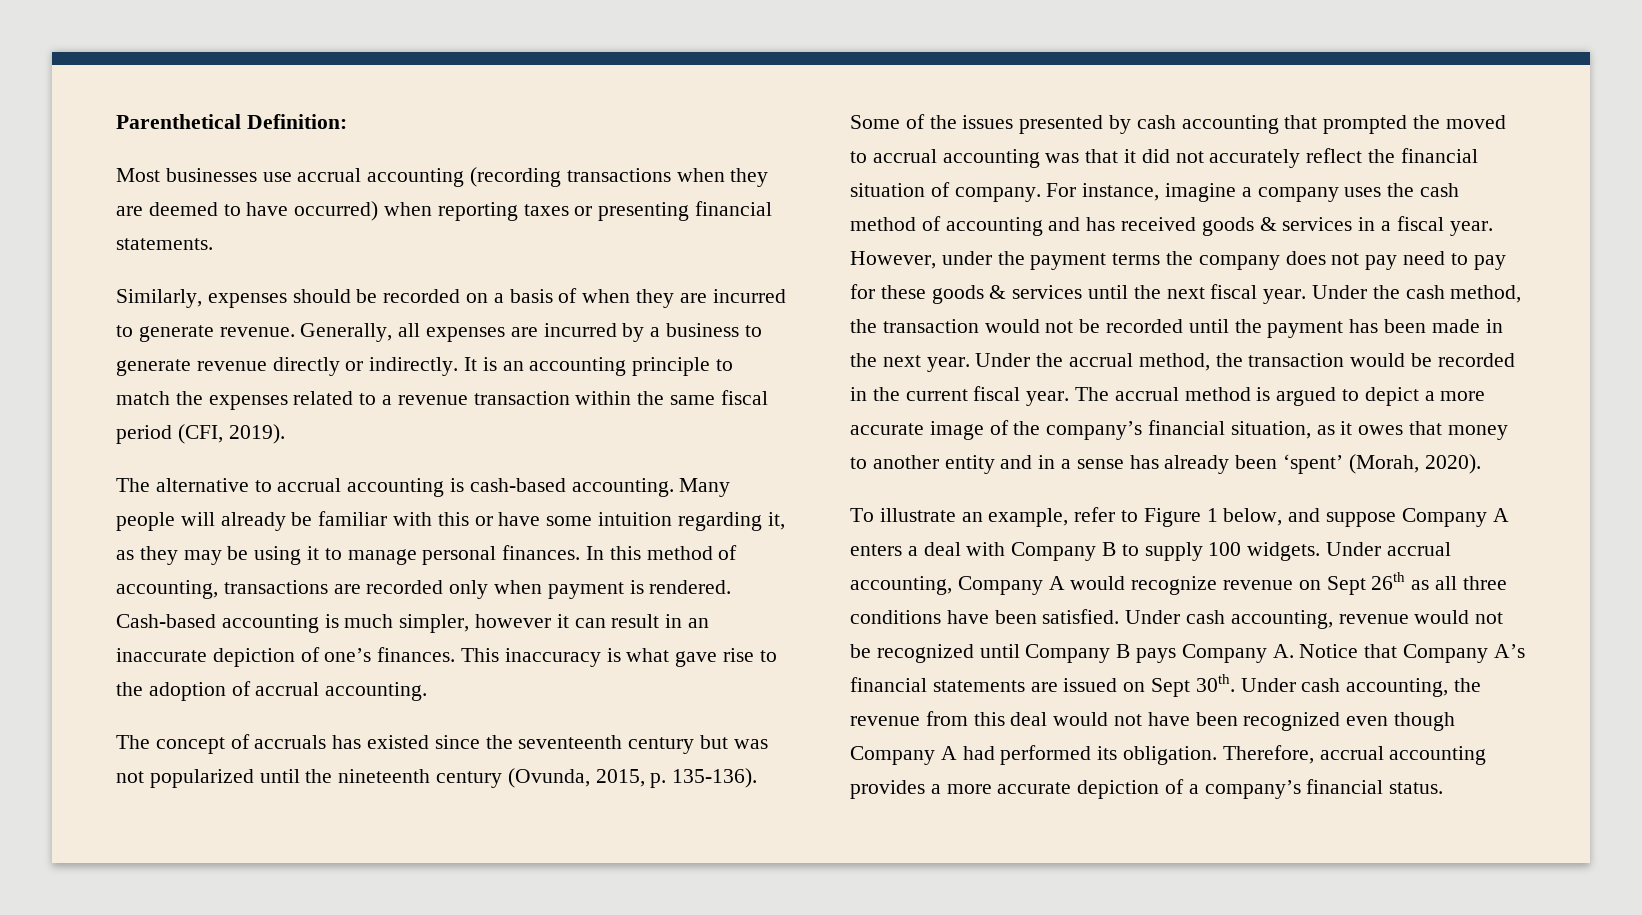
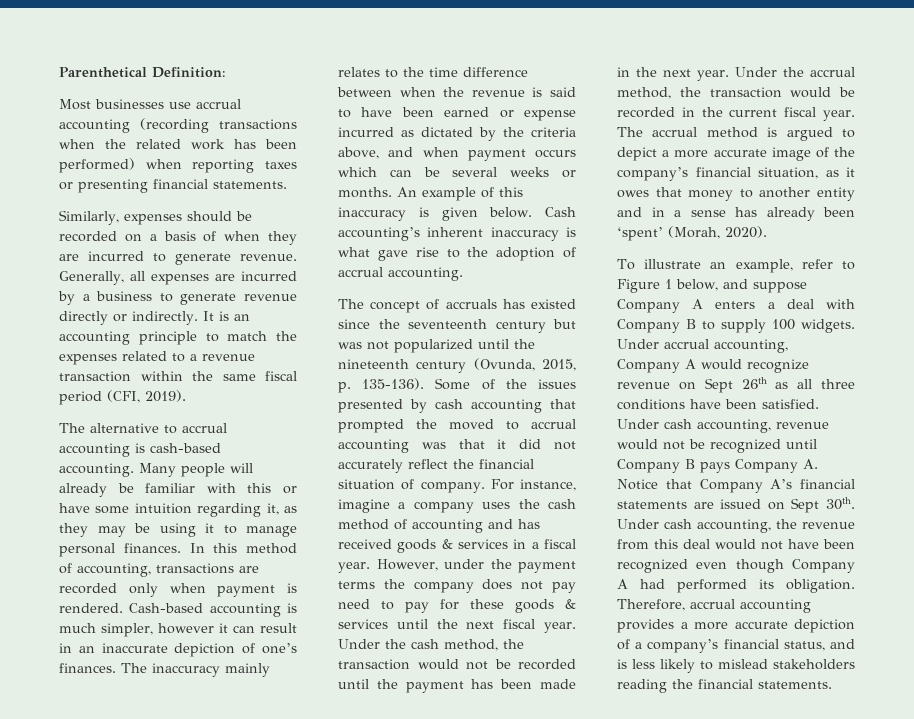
[730,168,769,187] [116,201,379,221] they are deemed to have occurred) -> [105,139,297,150] [59,158,135,173] the related work has been performed)
[461,648,500,662] This -> [121,663,270,677] [338,67,528,78] [337,87,576,97] [338,107,576,121] [338,127,576,141] [338,147,576,161] [338,167,576,178] [338,187,523,201] [338,207,576,221] [338,227,484,241] The inaccuracy mainly relates to the time difference between when the revenue is said to have been earned or expense incurred as dictated by the criteria above, and when payment occurs which can be several weeks or months. An example of this inaccuracy is given below. Cash accounting’s inherent
[1389,782,1444,794] status. -> [783,639,855,651] [617,659,855,673] [617,679,832,693] status, and is less likely to mislead stakeholders reading the financial statements.

